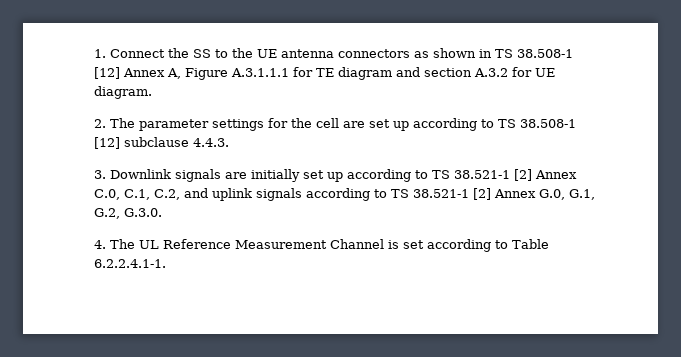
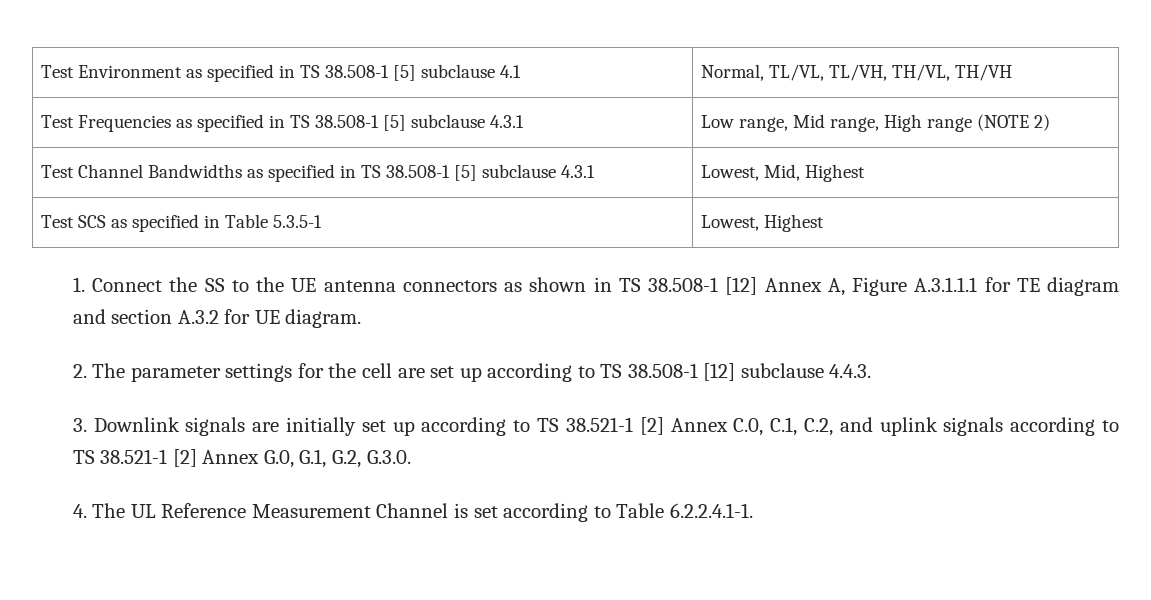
(93, 53) none -> [41,64,521,82] [701,64,1013,81] [41,114,524,132] [701,114,1050,132] [41,164,595,182] [701,164,866,182] [41,214,322,232] [701,214,825,232] Test Environment as specified in TS 38.508-1 [5] subclause 4.1 | Normal, TL/VL, TL/VH, TH/VL, TH/VH // Test Frequencies as specified in TS 38.508-1 [5] subclause 4.3.1 | Low range, Mid range, High range (NOTE 2) // Test Channel Bandwidths as specified in TS 38.508-1 [5] subclause 4.3.1 | Lowest, Mid, Highest // Test SCS as specified in Table 5.3.5-1 | Lowest, Highest //

